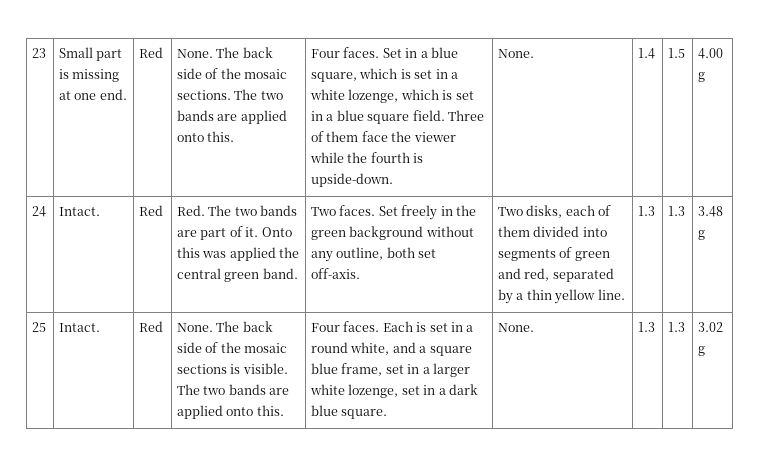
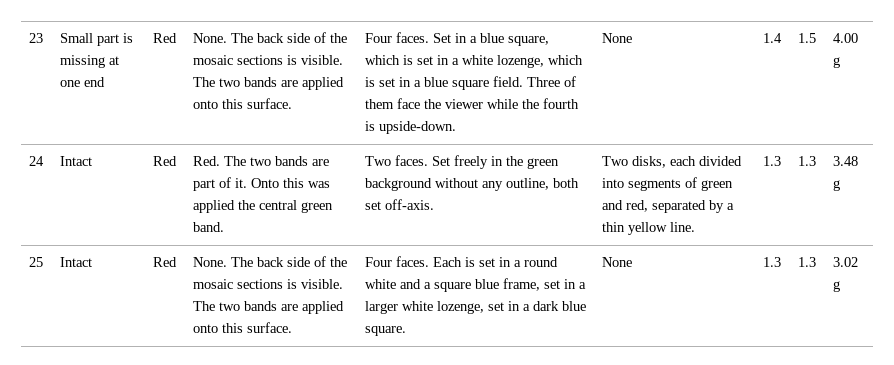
[99,89,127,100] [139,47,164,58] [177,47,273,58] [177,68,288,79] [177,89,283,100] [177,110,287,124] [177,131,235,142] end. | Red | None. The back side of the mosaic sections. The two bands are applied onto this. -> [84,77,106,87] [153,33,178,43] [193,32,348,43] [193,55,344,65] [193,77,345,90] [193,98,293,109] end | Red | None. The back side of the mosaic sections is visible. The two bands are applied onto this surface.
[498,49,535,58] | None. -> [602,33,633,43] | None
[59,207,101,216] Intact. -> [60,156,93,166] Intact
[598,205,612,216] [498,226,531,237] of them -> (697, 161) none
[59,323,101,332] Intact. -> [60,257,93,267] Intact
[256,405,284,416] this. -> [222,322,293,333] this surface.
[350,342,390,355] white, -> [365,279,397,289] white
[498,323,535,332] | None. -> [602,257,633,267] | None

